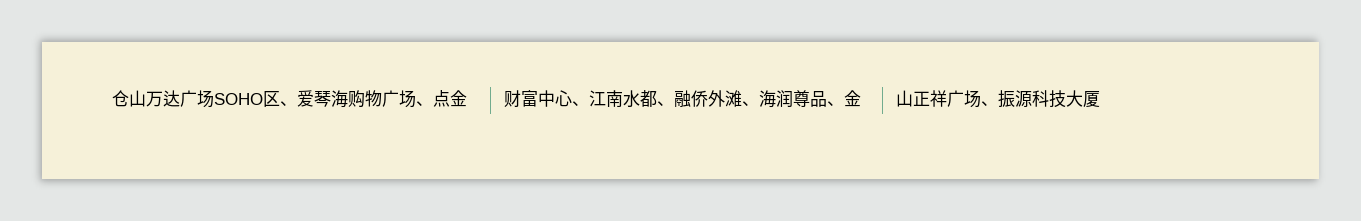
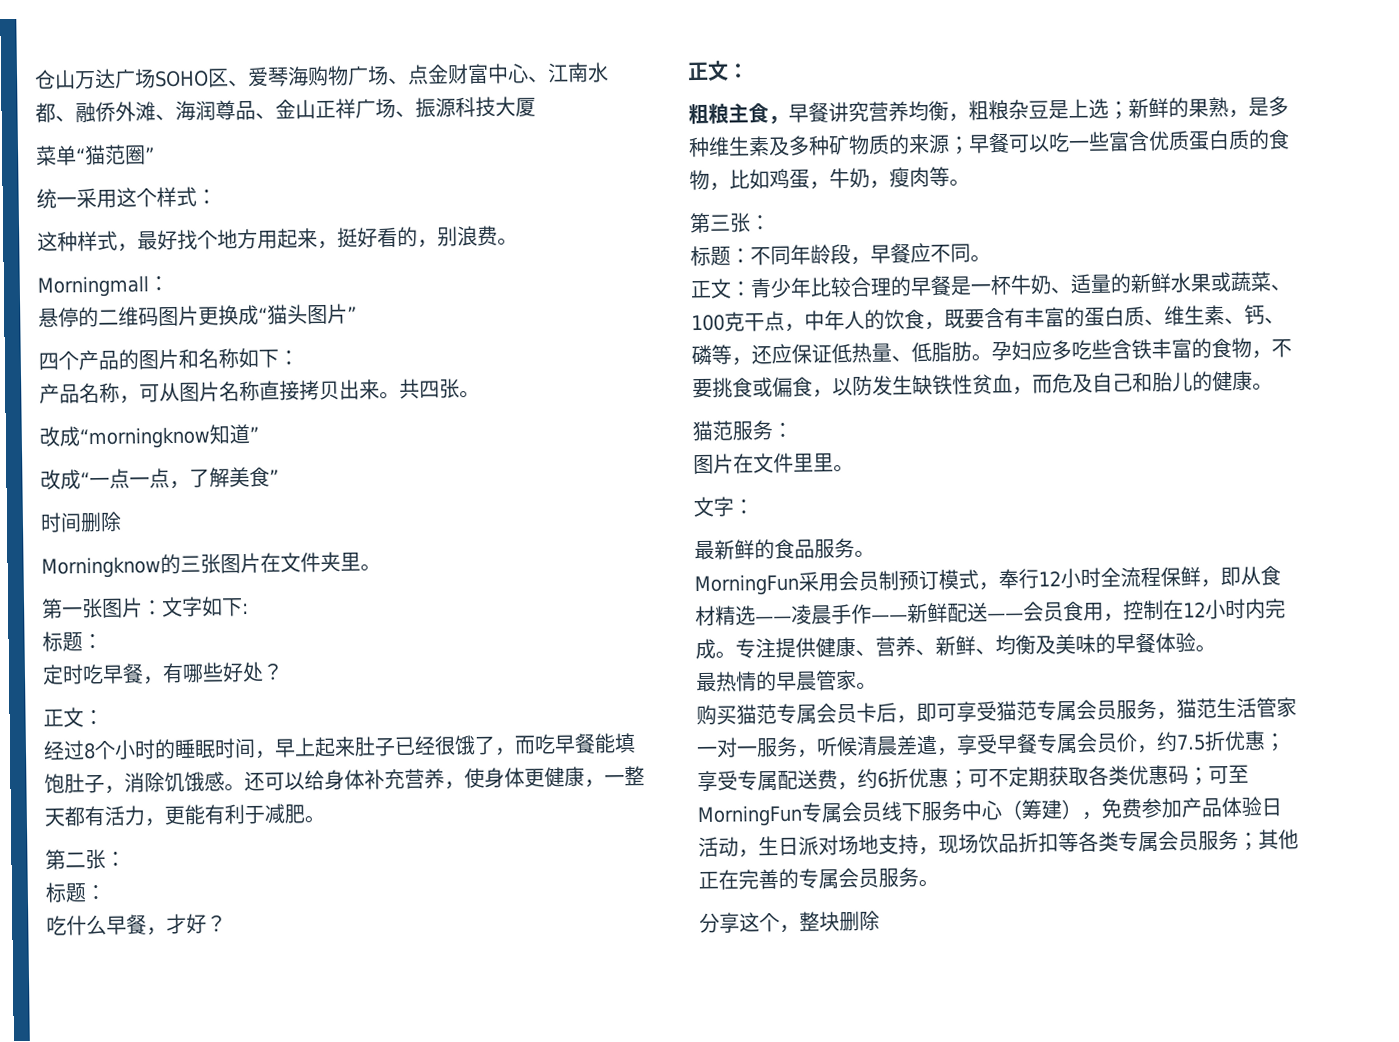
(1100, 99) none -> [35,144,155,166] [36,186,217,209] [37,225,518,252] [37,275,169,298] [38,303,357,328] [38,347,299,371] [39,378,480,404] [39,423,259,450] [40,466,279,490] [40,511,122,533] [41,551,381,579] [41,596,249,619] [42,631,103,652] [42,661,284,685] [43,707,104,728] [43,732,636,761] [44,765,645,794] [44,803,325,827] [45,848,126,870] [45,882,106,903] [46,913,227,936] [687,60,749,81] [688,96,1289,125] [688,129,1290,158] [689,166,970,191] [689,212,771,234] [690,242,991,267] [690,271,1291,299] [691,304,1285,332] [691,337,1292,366] [692,370,1273,399] [692,420,793,442] [693,452,854,475] [693,496,754,518] [694,537,875,561] [694,565,1281,597] [695,598,1286,627] [695,632,1216,660] [696,669,877,693] [696,697,1297,726] [696,730,1286,758] [697,764,1249,793] [697,796,1282,828] [698,829,1299,858] [698,867,939,890] [699,910,880,934] // 菜单“猫范圈” // 统一采用这个样式： // 这种样式，最好找个地方用起来，挺好看的，别浪费。 // Morningmall： // 悬停的二维码图片更换成“猫头图片” // 四个产品的图片和名称如下： // 产品名称，可从图片名称直接拷贝出来。共四张。 // 改成“morningknow知道” // 改成“一点一点，了解美食” // 时间删除 // Morningknow的三张图片在文件夹里。 // 第一张图片：文字如下: // 标题： // 定时吃早餐，有哪些好处？ // 正文： // 经过8个小时的睡眠时间，早上起来肚子已经很饿了，而吃早餐能填饱肚子，消除饥饿感。还可以给身体补充营养，使身体更健康，一整天都有活力，更能有利于减肥。 // 第二张： // 标题： // 吃什么早餐，才好？ // 正文： // 粗粮主食，早餐讲究营养均衡，粗粮杂豆是上选；新鲜的果熟，是多种维生素及多种矿物质的来源；早餐可以吃一些富含优质蛋白质的食物，比如鸡蛋，牛奶，瘦肉等。 // 第三张： // 标题：不同年龄段，早餐应不同。 // 正文：青少年比较合理的早餐是一杯牛奶、适量的新鲜水果或蔬菜、100克干点，中年人的饮食，既要含有丰富的蛋白质、维生素、钙、磷等，还应保证低热量、低脂肪。孕妇应多吃些含铁丰富的食物，不要挑食或偏食，以防发生缺铁性贫血，而危及自己和胎儿的健康。 // 猫范服务： // 图片在文件里里。 // 文字： // 最新鲜的食品服务。 // MorningFun采用会员制预订模式，奉行12小时全流程保鲜，即从食材精选——凌晨手作——新鲜配送——会员食用，控制在12小时内完成。专注提供健康、营养、新鲜、均衡及美味的早餐体验。 // 最热情的早晨管家。 // 购买猫范专属会员卡后，即可享受猫范专属会员服务，猫范生活管家一对一服务，听候清晨差遣，享受早餐专属会员价，约7.5折优惠；享受专属配送费，约6折优惠；可不定期获取各类优惠码；可至MorningFun专属会员线下服务中心（筹建），免费参加产品体验日活动，生日派对场地支持，现场饮品折扣等各类专属会员服务；其他正在完善的专属会员服务。 // 分享这个，整块删除

